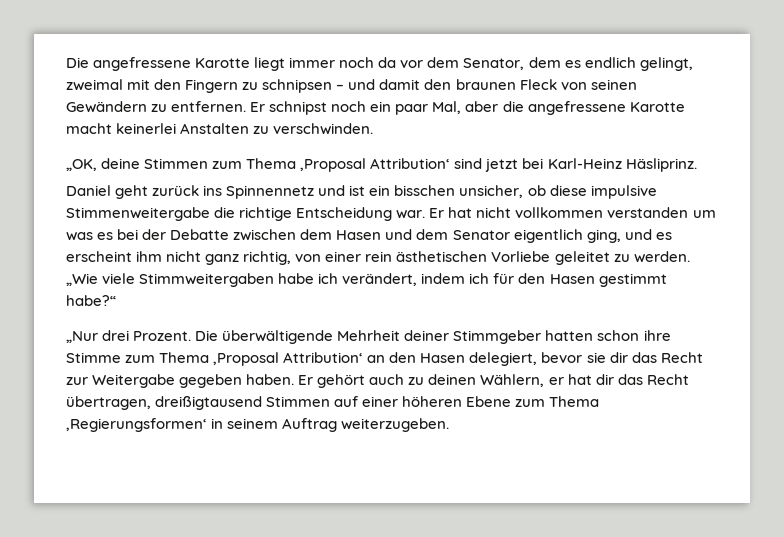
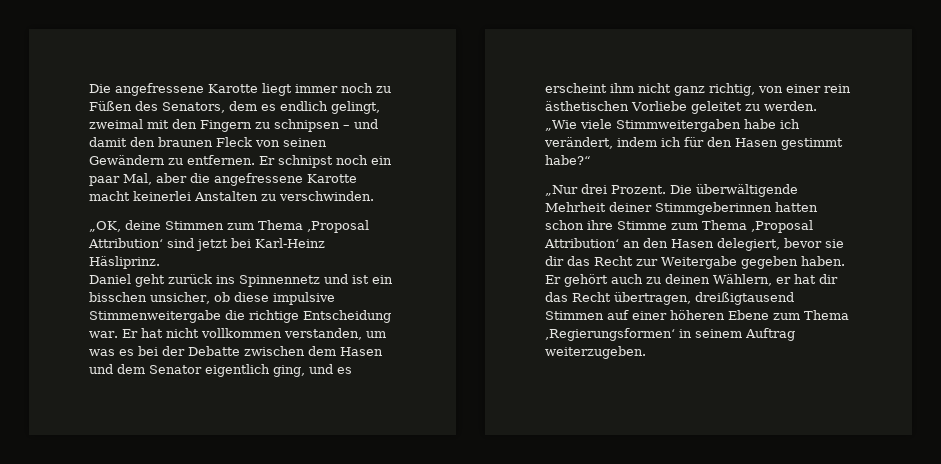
[378,57,525,70] da vor dem Senator, -> [376,86,391,93] [89,101,225,113] zu Füßen des Senators,
[607,207,689,218] verstanden -> [283,328,362,340] verstanden,
[453,330,542,344] Stimmgeber -> [655,202,772,215] Stimmgeberinnen

